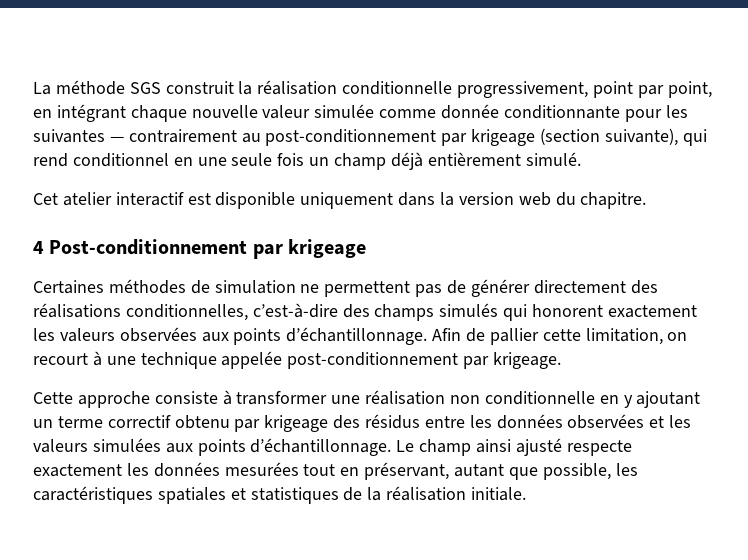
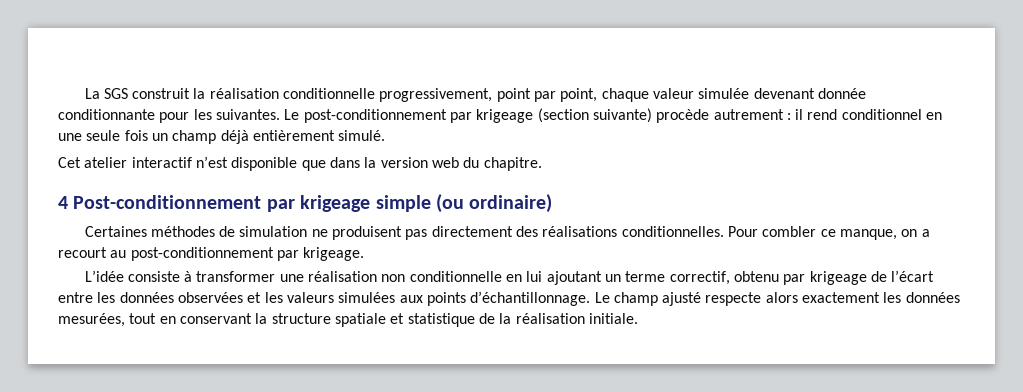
[55,80,125,95] méthode -> (100, 93) none
[33,104,258,122] en intégrant chaque nouvelle -> [601,88,649,102] chaque
[379,109,437,118] comme -> [753,88,815,99] devenant
[33,128,707,146] suivantes — contrairement au post-conditionnement par krigeage (section suivante), qui -> [215,108,804,123] suivantes. Le post-conditionnement par krigeage (section suivante) procède autrement : il
[187,192,394,209] est disponible uniquement -> [195,156,326,171] n’est disponible que
(367, 248) none -> [375,194,553,213] simple (ou ordinaire)
[324,279,658,297] [33,303,697,321] [33,327,688,345] [33,351,283,369] permettent pas de générer directement des réalisations conditionnelles, c’est-à-dire des champs simulés qui honorent exactement les valeurs observées aux points d’échantillonnage. Afin de pallier cette limitation, on recourt à une technique appelée -> [332,226,930,240] [58,247,127,258] produisent pas directement des réalisations conditionnelles. Pour combler ce manque, on a recourt au
[33,391,150,408] Cette approche -> [84,270,124,282] L’idée
[623,395,633,408] y -> [526,271,543,282] lui
[107,415,171,428] correctif -> [669,271,730,285] correctif,
[333,414,421,429] des résidus -> [870,270,935,282] de l’écart
[476,439,512,453] ainsi -> (658, 299) none
(632, 448) none -> [765,292,798,303] alors
[224,462,299,476] mesurées -> [58,313,125,327] mesurées,
[364,462,638,480] [33,486,339,504] préservant, autant que possible, les caractéristiques spatiales et statistiques -> [179,313,475,327] conservant la structure spatiale et statistique

